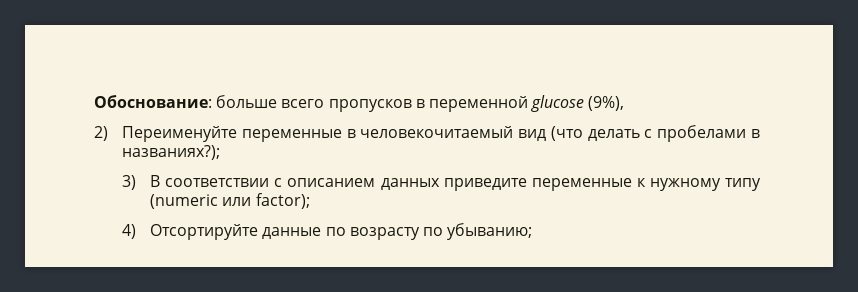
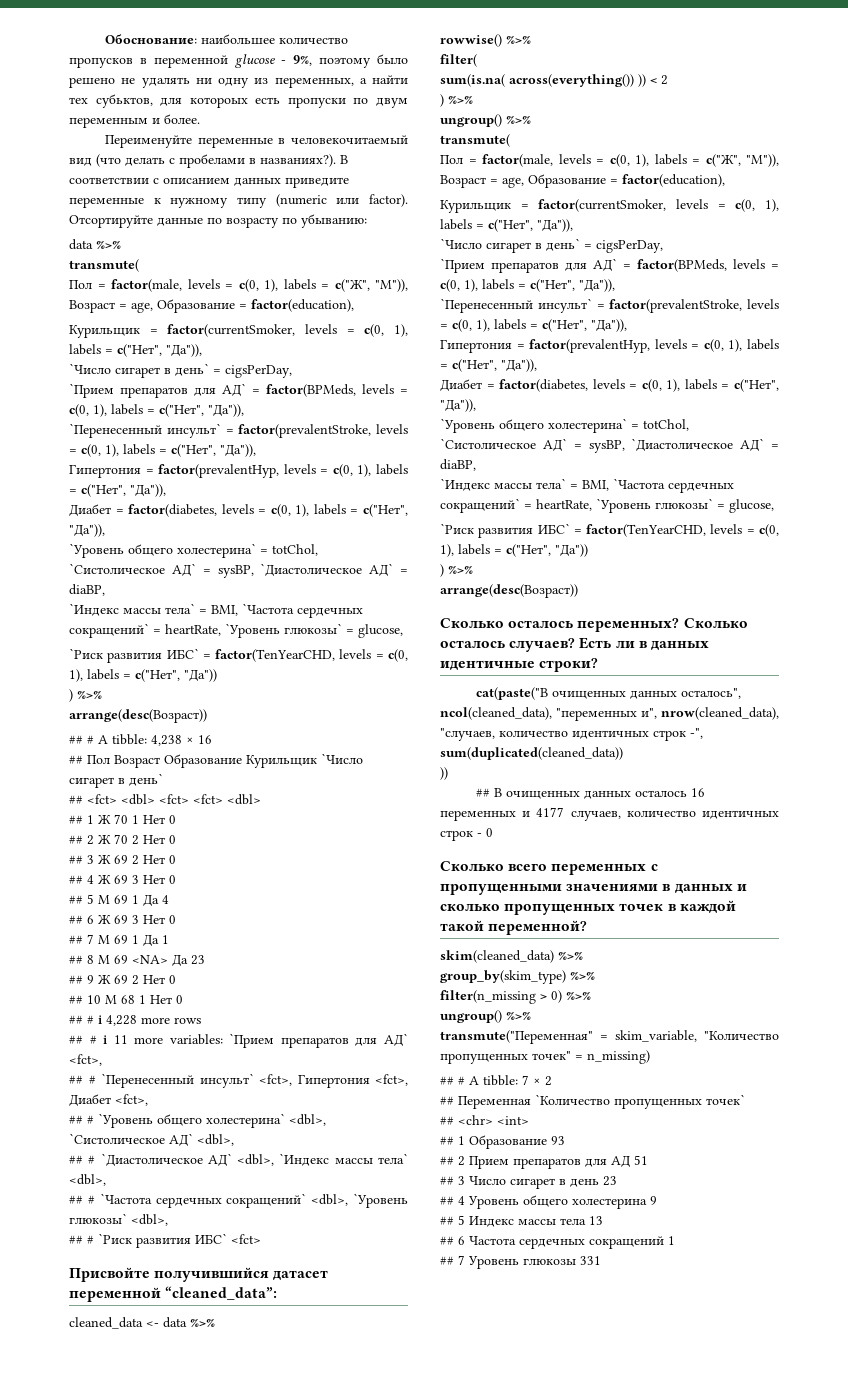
[216,95,325,108] больше всего -> [201,34,349,45] наибольшее количество
[588,96,625,111] [94,126,108,141] (9%), // 2) -> [281,54,408,68] [69,75,408,88] [69,94,408,108] [69,114,200,128] - 9%, поэтому было решено не удалять ни одну из переменных, а найти тех субьктов, для котороых есть пропуски по двум переменным и более. //
[122,145,221,160] [122,175,137,190] названиях?); // 3) -> [260,154,336,167] названиях?).
[255,193,310,209] [122,224,137,239] factor); // 4) -> [369,194,408,207] factor).
[447,223,533,240] убыванию; -> [301,214,367,228] [69,239,121,250] [69,259,139,272] [69,279,408,292] [69,299,354,313] [69,324,409,338] [69,344,202,357] [69,363,292,378] [69,383,408,398] [69,404,244,417] [69,423,408,438] [69,444,256,457] [69,464,408,478] [69,484,166,497] [69,504,408,517] [69,524,105,537] [69,543,318,558] [69,563,408,578] [69,584,105,596] [69,603,363,618] [69,623,403,638] [69,648,408,663] [69,669,217,682] [69,689,102,702] [69,709,207,723] [69,734,212,746] [69,753,363,768] [69,773,163,788] [69,794,261,805] [69,814,176,824] [69,834,176,845] [69,855,176,865] [69,875,176,884] [69,894,169,907] [69,915,176,924] [69,934,169,947] [69,954,205,967] [69,975,176,985] [69,995,183,1004] [69,1015,201,1026] [69,1033,408,1048] [69,1054,102,1066] [69,1073,408,1088] [69,1094,148,1107] [69,1113,326,1128] [69,1133,234,1147] [69,1153,408,1167] [69,1174,106,1186] [69,1193,408,1208] [69,1213,168,1226] [69,1233,261,1248] [69,1267,329,1282] [69,1286,278,1302] [69,1317,215,1329] [440,34,531,47] [440,54,477,67] [440,74,668,87] [440,94,473,107] [440,114,531,127] [440,134,510,147] [440,154,779,167] [440,174,725,188] [440,199,779,213] [440,219,573,232] [440,238,663,253] [440,258,779,273] [440,279,615,292] [440,298,779,313] [440,319,627,332] [440,339,779,353] [440,359,537,372] [440,379,779,392] [440,399,476,412] [440,418,689,433] [440,438,779,453] [440,459,476,471] [440,478,734,493] [440,498,774,513] [440,523,779,538] [440,544,588,557] [440,564,473,577] [440,584,578,598] [440,618,748,632] [440,637,709,652] [440,658,599,672] [476,687,742,700] [440,707,779,721] [440,728,703,741] [440,747,623,760] [440,767,448,780] [476,788,706,799] [440,807,779,821] [440,828,493,841] [440,861,658,875] [440,884,747,895] [440,900,736,915] [440,920,588,935] [440,950,583,963] [440,970,595,984] [440,990,591,1004] [440,1010,531,1023] [440,1030,779,1044] [440,1050,650,1064] [440,1075,552,1086] [440,1094,745,1109] [440,1115,529,1125] [440,1135,565,1149] [440,1155,648,1169] [440,1176,617,1189] [440,1195,657,1209] [440,1215,603,1227] [440,1236,675,1249] [440,1255,601,1269] убыванию: // data %>% // transmute( // Пол = factor(male, levels = c(0, 1), labels = c("Ж", "М")), Возраст = age, Образование = factor(education), // Курильщик = factor(currentSmoker, levels = c(0, 1), labels = c("Нет", "Да")), // `Число сигарет в день` = cigsPerDay, // `Прием препаратов для АД` = factor(BPMeds, levels = c(0, 1), labels = c("Нет", "Да")), // `Перенесенный инсульт` = factor(prevalentStroke, levels = c(0, 1), labels = c("Нет", "Да")), // Гипертония = factor(prevalentHyp, levels = c(0, 1), labels = c("Нет", "Да")), // Диабет = factor(diabetes, levels = c(0, 1), labels = c("Нет", "Да")), // `Уровень общего холестерина` = totChol, `Систолическое АД` = sysBP, `Диастолическое АД` = diaBP, // `Индекс массы тела` = BMI, `Частота сердечных сокращений` = heartRate, `Уровень глюкозы` = glucose, // `Риск развития ИБС` = factor(TenYearCHD, levels = c(0, 1), labels = c("Нет", "Да")) // ) %>% // arrange(desc(Возраст)) // ## # A tibble: 4,238 × 16 // ## Пол Возраст Образование Курильщик `Число сигарет в день` // ## <fct> <dbl> <fct> <fct> <dbl> // ## 1 Ж 70 1 Нет 0 // ## 2 Ж 70 2 Нет 0 // ## 3 Ж 69 2 Нет 0 // ## 4 Ж 69 3 Нет 0 // ## 5 М 69 1 Да 4 // ## 6 Ж 69 3 Нет 0 // ## 7 М 69 1 Да 1 // ## 8 М 69 <NA> Да 23 // ## 9 Ж 69 2 Нет 0 // ## 10 М 68 1 Нет 0 // ## # ℹ 4,228 more rows // ## # ℹ 11 more variables: `Прием препаратов для АД` <fct>, // ## # `Перенесенный инсульт` <fct>, Гипертония <fct>, Диабет <fct>, // ## # `Уровень общего холестерина` <dbl>, `Систолическое АД` <dbl>, // ## # `Диастолическое АД` <dbl>, `Индекс массы тела` <dbl>, // ## # `Частота сердечных сокращений` <dbl>, `Уровень глюкозы` <dbl>, // ## # `Риск развития ИБС` <fct> // Присвойте получившийся датасет переменной “cleaned_data”: // cleaned_data <- data %>% // rowwise() %>% // filter( // sum(is.na( across(everything()) )) < 2 // ) %>% // ungroup() %>% // transmute( // Пол = factor(male, levels = c(0, 1), labels = c("Ж", "М")), Возраст = age, Образование = factor(education), // Курильщик = factor(currentSmoker, levels = c(0, 1), labels = c("Нет", "Да")), // `Число сигарет в день` = cigsPerDay, // `Прием препаратов для АД` = factor(BPMeds, levels = c(0, 1), labels = c("Нет", "Да")), // `Перенесенный инсульт` = factor(prevalentStroke, levels = c(0, 1), labels = c("Нет", "Да")), // Гипертония = factor(prevalentHyp, levels = c(0, 1), labels = c("Нет", "Да")), // Диабет = factor(diabetes, levels = c(0, 1), labels = c("Нет", "Да")), // `Уровень общего холестерина` = totChol, `Систолическое АД` = sysBP, `Диастолическое АД` = diaBP, // `Индекс массы тела` = BMI, `Частота сердечных сокращений` = heartRate, `Уровень глюкозы` = glucose, // `Риск развития ИБС` = factor(TenYearCHD, levels = c(0, 1), labels = c("Нет", "Да")) // ) %>% // arrange(desc(Возраст)) // Сколько осталось переменных? Сколько осталось случаев? Есть ли в данных идентичные строки? // cat(paste("В очищенных данных осталось", ncol(cleaned_data), "переменных и", nrow(cleaned_data), "случаев, количество идентичных строк -", sum(duplicated(cleaned_data)) // )) // ## В очищенных данных осталось 16 переменных и 4177 случаев, количество идентичных строк - 0 // Сколько всего переменных с пропущенными значениями в данных и сколько пропущенных точек в каждой такой переменной? // skim(cleaned_data) %>% // group_by(skim_type) %>% // filter(n_missing > 0) %>% // ungroup() %>% // transmute("Переменная" = skim_variable, "Количество пропущенных точек" = n_missing) // ## # A tibble: 7 × 2 // ## Переменная `Количество пропущенных точек` // ## <chr> <int> // ## 1 Образование 93 // ## 2 Прием препаратов для АД 51 // ## 3 Число сигарет в день 23 // ## 4 Уровень общего холестерина 9 // ## 5 Индекс массы тела 13 // ## 6 Частота сердечных сокращений 1 // ## 7 Уровень глюкозы 331

